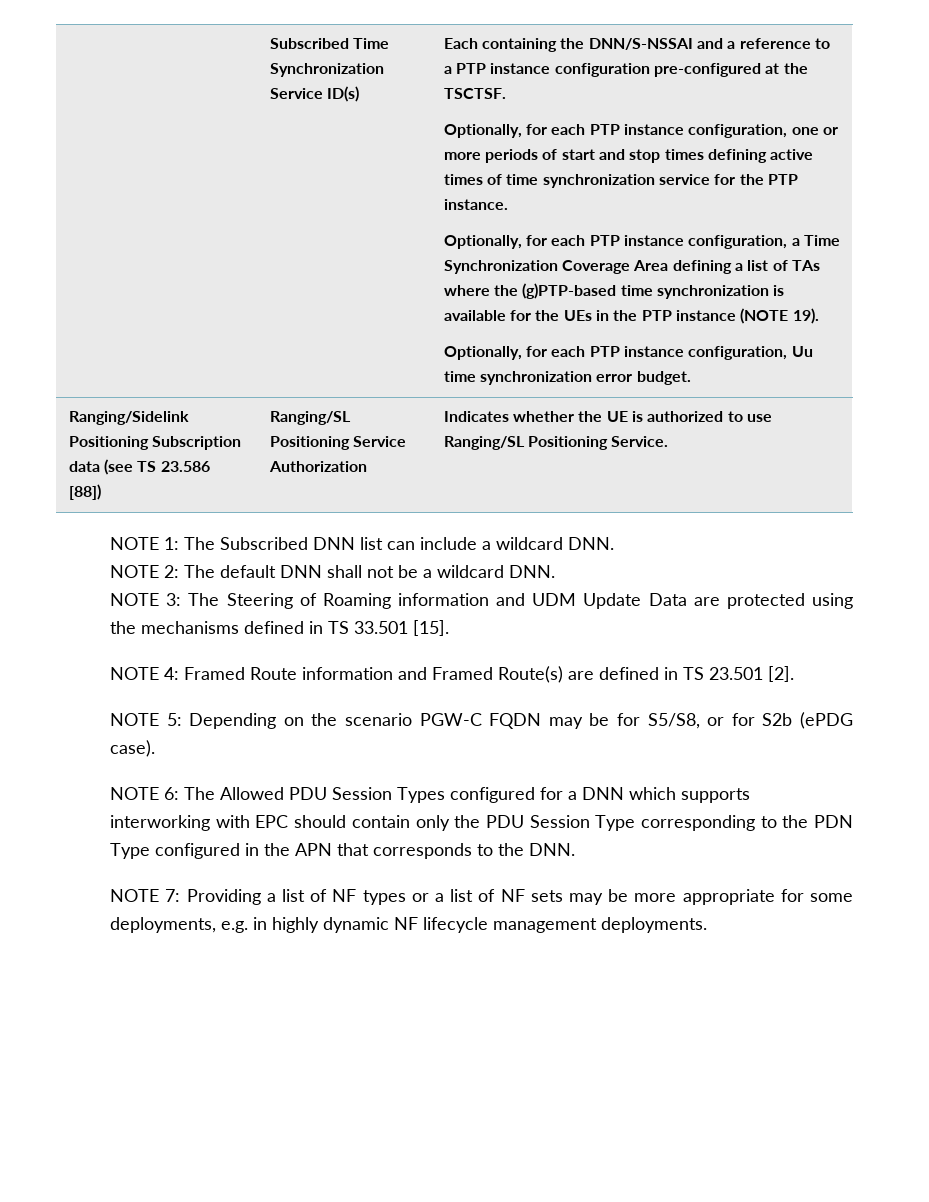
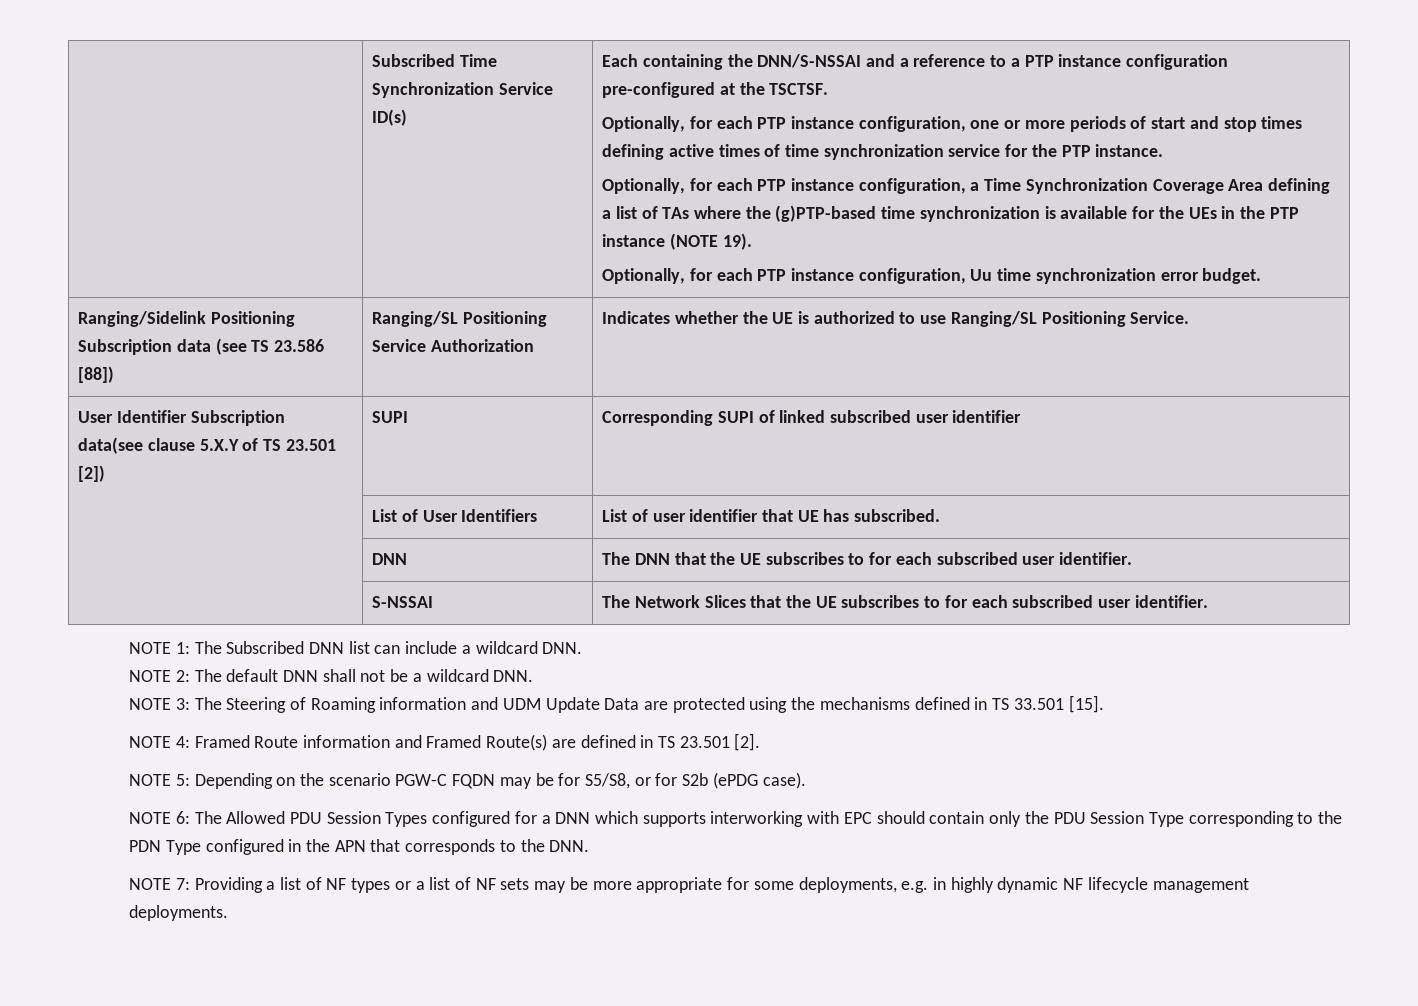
(669, 441) none -> [78,410,285,426] [78,437,336,454] [78,465,106,482] [372,411,409,423] [602,410,1022,426] [372,509,538,522] [602,509,941,522] [372,553,408,565] [602,552,1133,565] [372,596,434,608] [602,595,1208,608] // User Identifier Subscription data(see clause 5.X.Y of TS 23.501 [2]) | SUPI | Corresponding SUPI of linked subscribed user identifier // | List of User Identifiers | List of user identifier that UE has subscribed. // | DNN | The DNN that the UE subscribes to for each subscribed user identifier. // | S-NSSAI | The Network Slices that the UE subscribes to for each subscribed user identifier.

